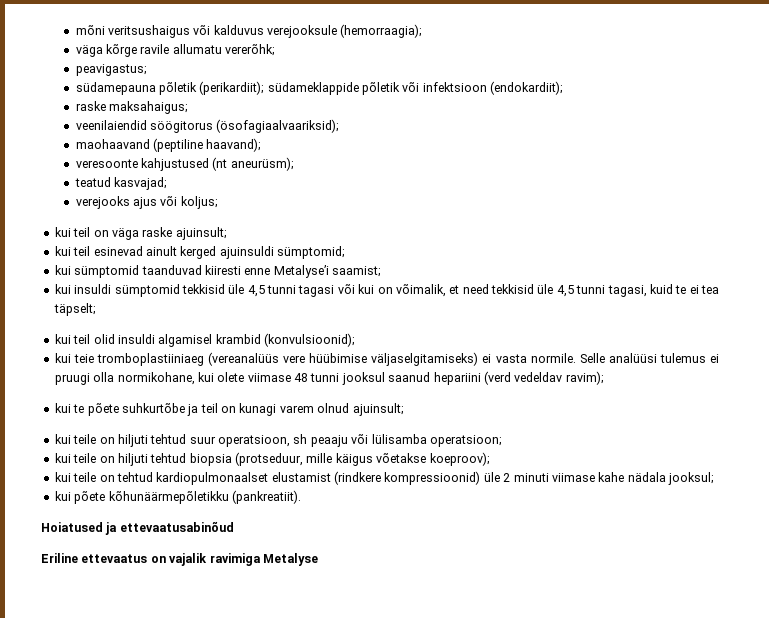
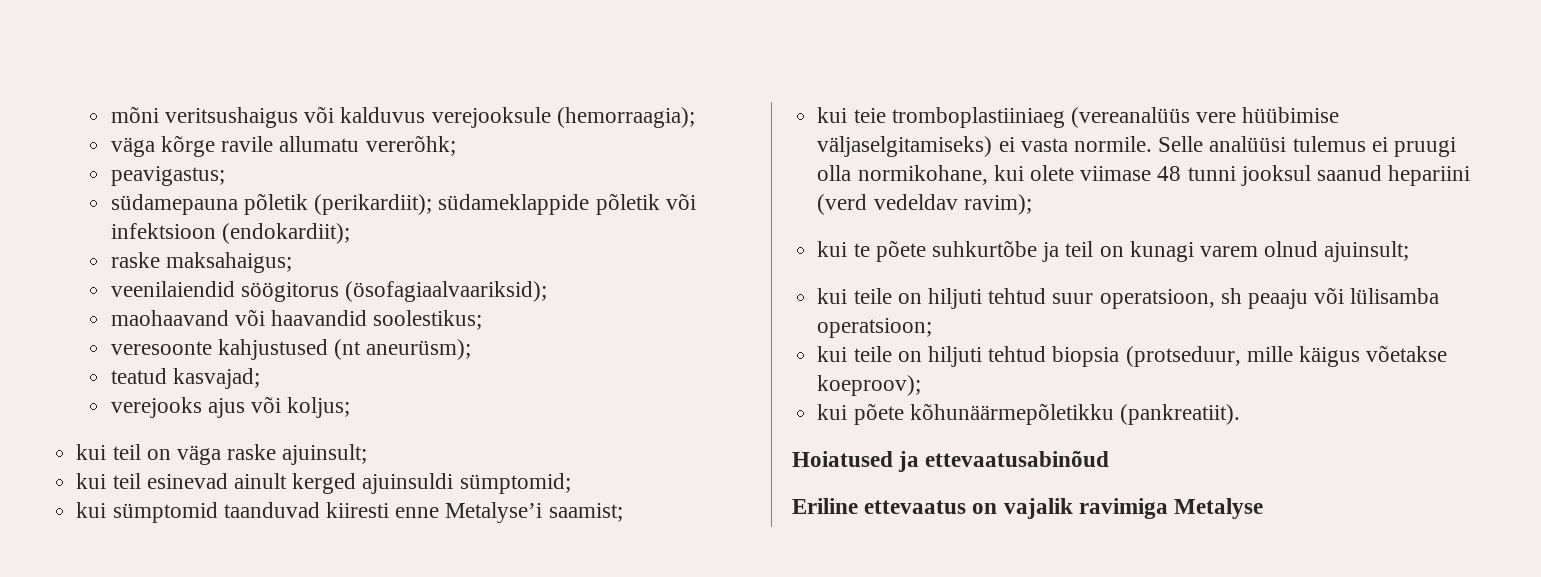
[152,138,262,152] (peptiline haavand); -> [235,309,483,330] või haavandid soolestikus;
[54,284,719,297] [53,303,96,316] [54,333,355,347] // kui insuldi sümptomid tekkisid üle 4,5 tunni tagasi või kui on võimalik, et need tekkisid üle 4,5 tunni tagasi, kuid te ei tea täpselt; // kui teil olid insuldi algamisel krambid (konvulsioonid); -> (623, 512) none
[54,471,714,485] // kui teile on tehtud kardiopulmonaalset elustamist (rindkere kompressioonid) üle 2 minuti viimase kahe nädala jooksul; -> (922, 385) none

